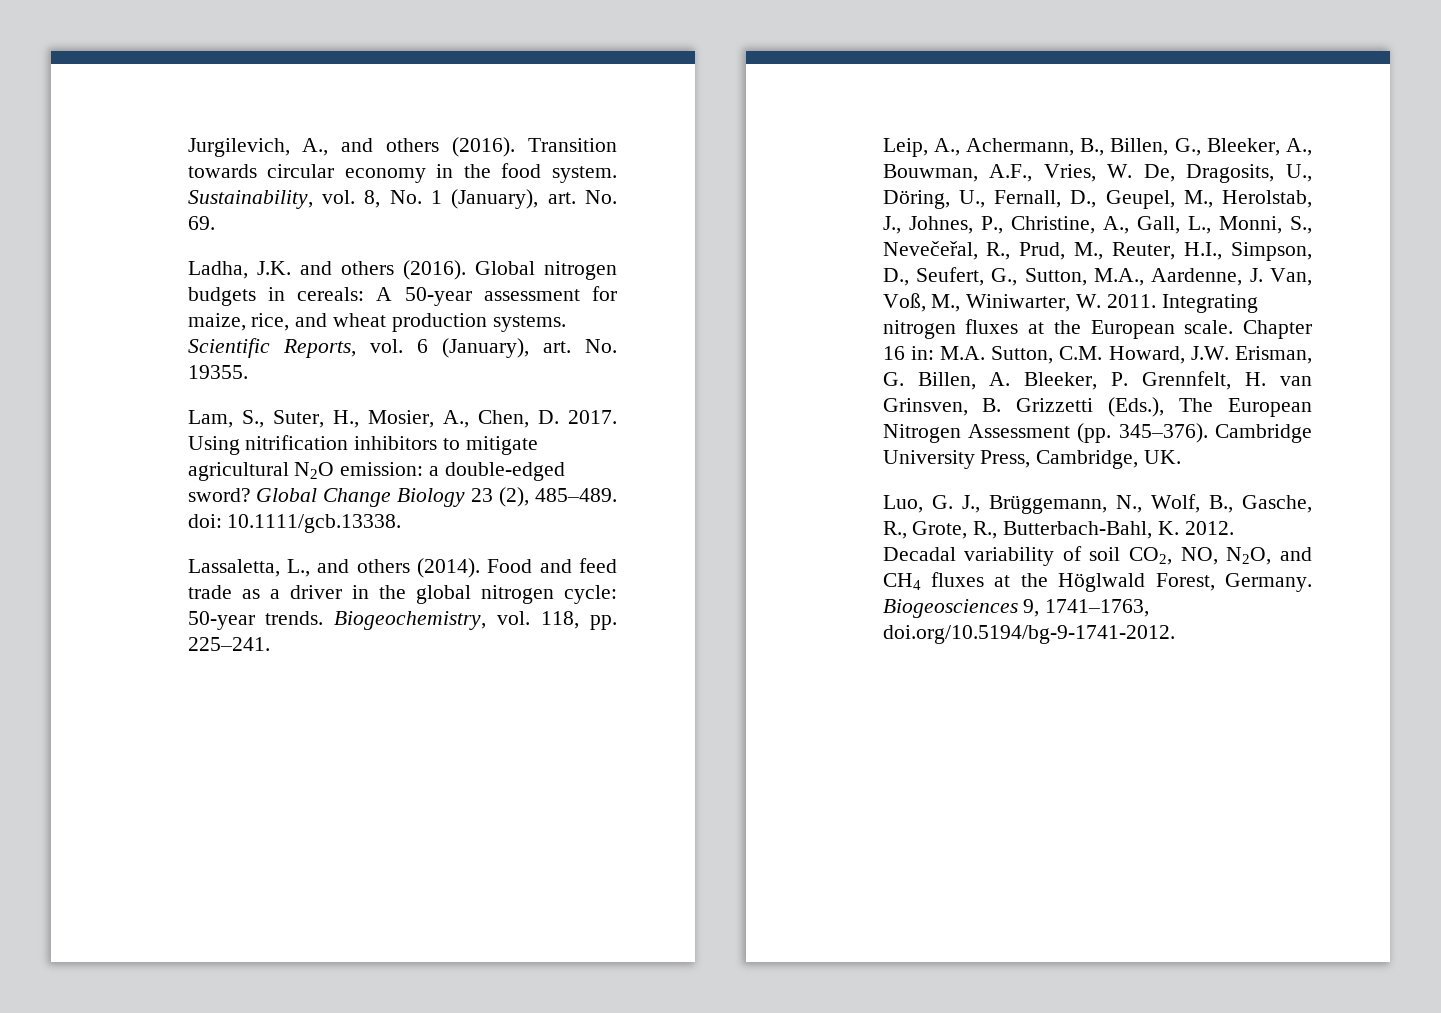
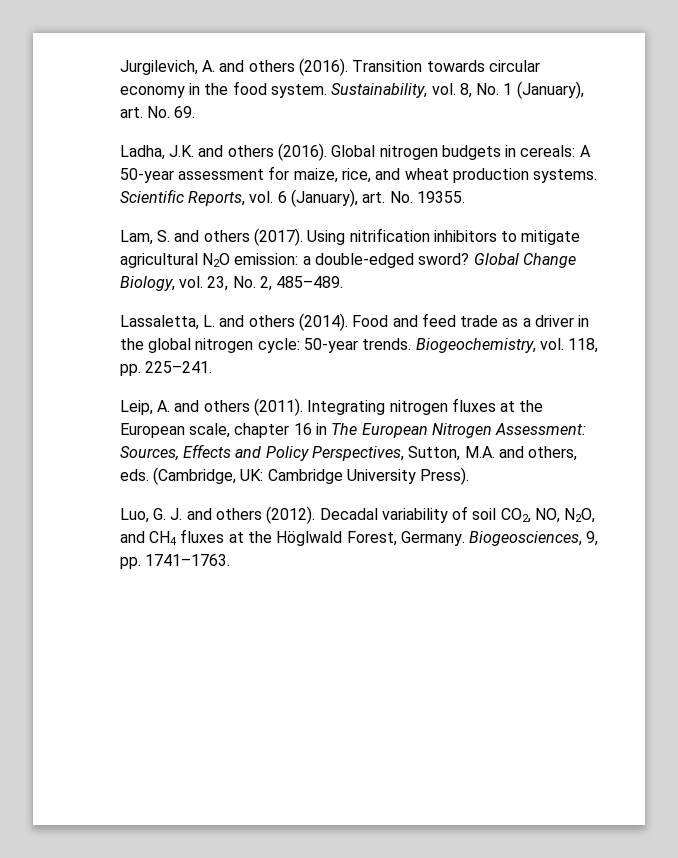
[302,138,329,156] A., -> [201,60,215,72] A.
[241,410,617,428] S., Suter, H., Mosier, A., Chen, D. 2017. -> [156,228,303,246] S. and others (2017).
[397,487,530,507] Biology 23 (2), -> [119,276,272,291] Biology, vol. 23, No. 2,
[187,514,402,533] doi: 10.1111/gcb.13338. -> (344, 282) none
[286,559,310,577] L., -> [202,315,215,327] L.
[933,138,1312,156] [882,164,1312,183] [882,190,1312,209] [882,216,1312,234] [882,241,1312,261] [882,267,1312,286] [882,293,1156,312] A., Achermann, B., Billen, G., Bleeker, A., Bouwman, A.F., Vries, W. De, Dragosits, U., Döring, U., Fernall, D., Geupel, M., Herolstab, J., Johnes, P., Christine, A., Gall, L., Monni, S., Nevečeřal, R., Prud, M., Reuter, H.I., Simpson, D., Seufert, G., Sutton, M.A., Aardenne, J. Van, Voß, M., Winiwarter, W. 2011. -> [156,398,303,416] A. and others (2011).
[1184,320,1312,339] [882,346,1312,364] [882,371,1312,390] [882,397,1312,417] [882,423,1312,443] [882,450,1181,469] [882,494,1312,514] [882,521,1234,539] scale. Chapter 16 in: M.A. Sutton, C.M. Howard, J.W. Erisman, G. Billen, A. Bleeker, P. Grennfelt, H. van Grinsven, B. Grizzetti (Eds.), The European Nitrogen Assessment (pp. 345–376). Cambridge University Press, Cambridge, UK. // Luo, G. J., Brüggemann, N., Wolf, B., Gasche, R., Grote, R., Butterbach-Bahl, K. 2012. -> [188,423,587,438] [119,444,578,461] [119,467,470,485] [119,506,316,524] scale, chapter 16 in The European Nitrogen Assessment: Sources, Effects and Policy Perspectives, Sutton, M.A. and others, eds. (Cambridge, UK: Cambridge University Press). // Luo, G. J. and others (2012).
[882,599,1150,618] [882,625,1175,644] Biogeosciences 9, 1741–1763, doi.org/10.5194/bg-9-1741-2012. -> [469,531,599,546] [119,554,230,569] Biogeosciences, 9, pp. 1741–1763.

